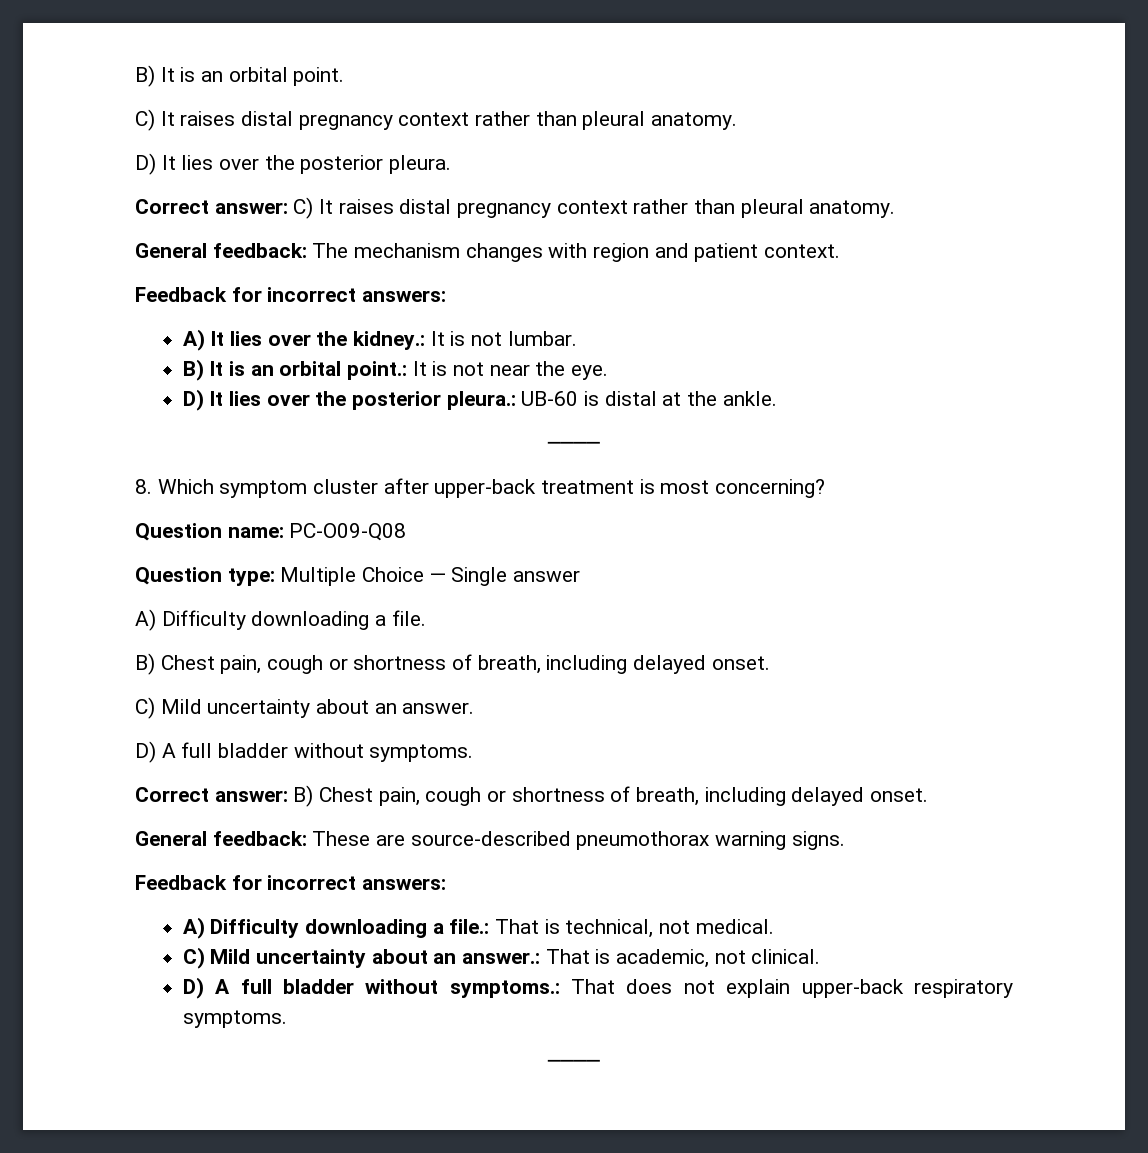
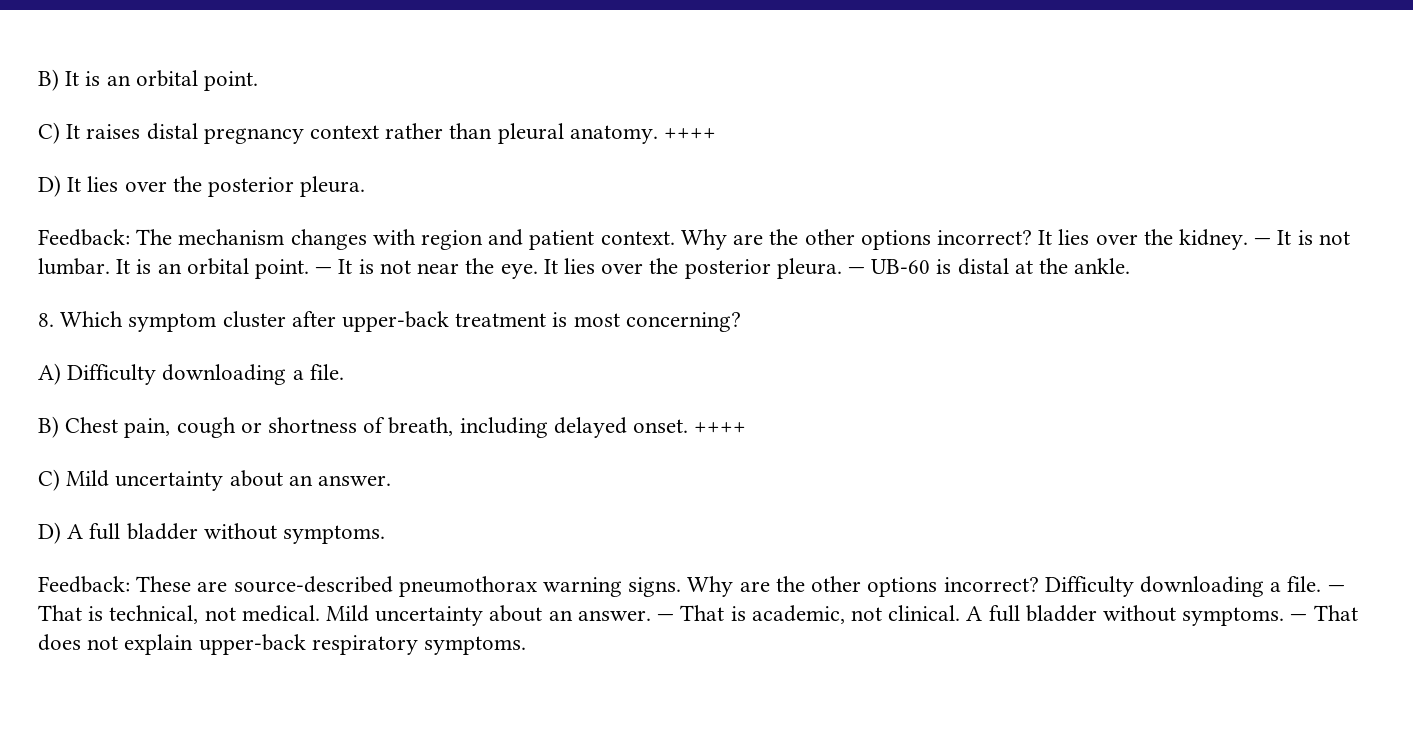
(738, 121) none -> [664,128,717,139] ++++
[135,197,896,219] [135,243,307,258] Correct answer: C) It raises distal pregnancy context rather than pleural anatomy. // General feedback: -> [38,229,130,246] Feedback:
[135,287,447,302] [182,329,426,351] // Feedback for incorrect answers: // A) It lies over the kidney.: -> [680,229,1272,250] Why are the other options incorrect? It lies over the kidney. —
[182,359,408,381] // B) It is an orbital point.: -> [116,258,333,279] It is an orbital point. —
[182,389,516,411] // D) It lies over the posterior pleura.: -> [543,258,865,279] It lies over the posterior pleura. —
[547,441,600,450] // ──── -> (1131, 266) none
[135,523,407,541] [135,567,581,586] // Question name: PC-O09-Q08 // Question type: Multiple Choice — Single answer -> (741, 322) none
(770, 663) none -> [694,422,747,433] ++++
[135,785,929,807] [135,831,307,846] Correct answer: B) Chest pain, cough or shortness of breath, including delayed onset. // General feedback: -> [38,576,130,593] Feedback:
[135,875,447,890] [182,917,490,939] // Feedback for incorrect answers: // A) Difficulty downloading a file.: -> [687,576,1345,597] Why are the other options incorrect? Difficulty downloading a file. —
[182,947,541,969] // C) Mild uncertainty about an answer.: -> [326,605,675,626] Mild uncertainty about an answer. —
[182,977,560,999] // D) A full bladder without symptoms.: -> [966,605,1308,626] A full bladder without symptoms. —
[547,1059,600,1068] // ──── -> (527, 645) none

